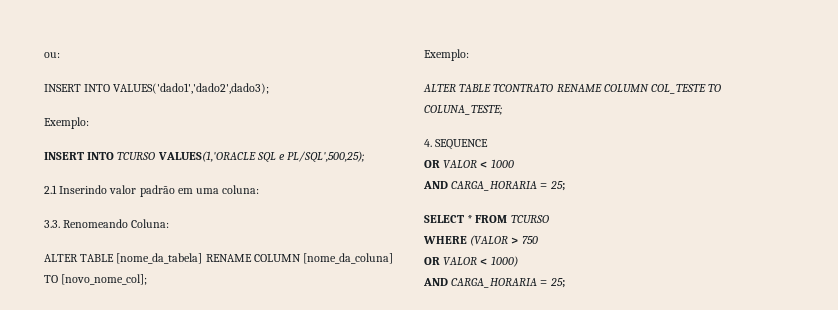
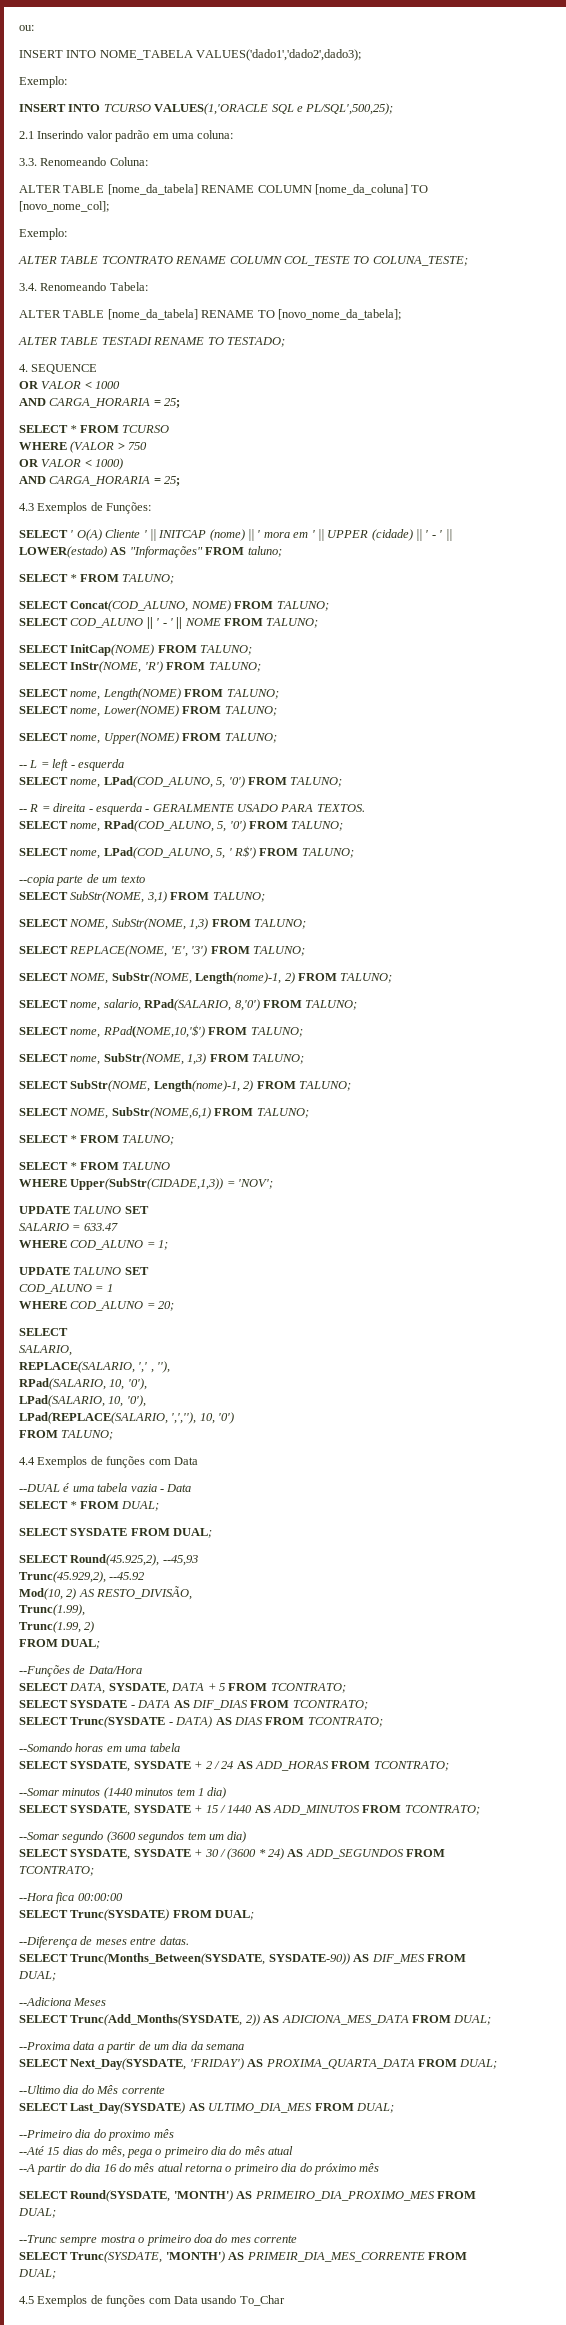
(111, 88) none -> [99,50,193,60] NOME_TABELA
(502, 110) none -> [19,282,148,291] [19,309,401,320] [18,337,285,347] // 3.4. Renomeando Tabela: // ALTER TABLE [nome_da_tabela] RENAME TO [novo_nome_da_tabela]; // ALTER TABLE TESTADI RENAME TO TESTADO;
(565, 283) none -> [19,502,152,514] [19,529,452,541] [19,546,282,558] [19,574,175,584] [19,600,329,612] [19,617,319,629] [19,644,253,656] [19,661,261,673] [19,688,279,700] [19,705,277,717] [19,732,277,744] [19,759,124,771] [19,776,343,788] [19,803,365,815] [19,820,344,832] [19,846,354,859] [19,874,145,886] [19,891,265,903] [19,918,306,930] [19,945,305,957] [19,972,393,984] [19,999,358,1011] [19,1025,303,1038] [19,1053,304,1065] [19,1080,351,1092] [19,1107,309,1119] [19,1135,175,1145] [19,1162,171,1170] [19,1178,274,1190] [19,1206,149,1214] [19,1223,118,1231] [19,1240,169,1250] [19,1267,149,1275] [19,1284,113,1294] [19,1301,175,1311] [19,1328,68,1336] [19,1345,72,1356] [19,1361,171,1373] [19,1378,147,1390] [19,1395,146,1407] [19,1412,235,1424] [19,1430,114,1440] [19,1456,198,1468] [19,1483,192,1492] [19,1501,160,1511] [19,1528,213,1538] [19,1554,198,1566] [19,1571,145,1583] [19,1586,193,1600] [19,1604,85,1616] [19,1621,95,1633] [19,1639,101,1649] [19,1665,142,1677] [19,1683,346,1694] [19,1700,368,1710] [19,1716,383,1728] [19,1743,180,1752] [19,1761,449,1772] [19,1787,227,1799] [19,1805,480,1816] [19,1831,247,1843] [19,1848,446,1860] [19,1866,94,1876] [19,1892,123,1904] [19,1909,255,1921] [19,1936,189,1948] [19,1953,466,1965] [18,1971,56,1981] [19,1997,107,2006] [19,2014,492,2026] [19,2041,244,2053] [19,2058,498,2070] [19,2085,165,2094] [19,2102,394,2114] [19,2129,174,2141] [19,2146,294,2158] [19,2163,380,2175] [19,2190,476,2202] [18,2208,56,2218] [19,2234,297,2246] [19,2251,467,2263] [18,2269,56,2279] [19,2295,285,2307] // 4.3 Exemplos de Funções: // SELECT ' O(A) Cliente ' || INITCAP (nome) || ' mora em ' || UPPER (cidade) || ' - ' || LOWER(estado) AS "Informações" FROM taluno; // SELECT * FROM TALUNO; // SELECT Concat(COD_ALUNO, NOME) FROM TALUNO; // SELECT COD_ALUNO || ' - ' || NOME FROM TALUNO; // SELECT InitCap(NOME) FROM TALUNO; // SELECT InStr(NOME, 'R') FROM TALUNO; // SELECT nome, Length(NOME) FROM TALUNO; // SELECT nome, Lower(NOME) FROM TALUNO; // SELECT nome, Upper(NOME) FROM TALUNO; // -- L = left - esquerda // SELECT nome, LPad(COD_ALUNO, 5, '0') FROM TALUNO; // -- R = direita - esquerda - GERALMENTE USADO PARA TEXTOS. // SELECT nome, RPad(COD_ALUNO, 5, '0') FROM TALUNO; // SELECT nome, LPad(COD_ALUNO, 5, ' R$') FROM TALUNO; // --copia parte de um texto // SELECT SubStr(NOME, 3,1) FROM TALUNO; // SELECT NOME, SubStr(NOME, 1,3) FROM TALUNO; // SELECT REPLACE(NOME, 'E', '3') FROM TALUNO; // SELECT NOME, SubStr(NOME, Length(nome)-1, 2) FROM TALUNO; // SELECT nome, salario, RPad(SALARIO, 8,'0') FROM TALUNO; // SELECT nome, RPad(NOME,10,'$') FROM TALUNO; // SELECT nome, SubStr(NOME, 1,3) FROM TALUNO; // SELECT SubStr(NOME, Length(nome)-1, 2) FROM TALUNO; // SELECT NOME, SubStr(NOME,6,1) FROM TALUNO; // SELECT * FROM TALUNO; // SELECT * FROM TALUNO // WHERE Upper(SubStr(CIDADE,1,3)) = 'NOV'; // UPDATE TALUNO SET // SALARIO = 633.47 // WHERE COD_ALUNO = 1; // UPDATE TALUNO SET // COD_ALUNO = 1 // WHERE COD_ALUNO = 20; // SELECT // SALARIO, // REPLACE(SALARIO, ',' , ''), // RPad(SALARIO, 10, '0'), // LPad(SALARIO, 10, '0'), // LPad(REPLACE(SALARIO, ',',''), 10, '0') // FROM TALUNO; // 4.4 Exemplos de funções com Data // --DUAL é uma tabela vazia - Data // SELECT * FROM DUAL; // SELECT SYSDATE FROM DUAL; // SELECT Round(45.925,2), --45,93 // Trunc(45.929,2), --45.92 // Mod(10, 2) AS RESTO_DIVISÃO, // Trunc(1.99), // Trunc(1.99, 2) // FROM DUAL; // --Funções de Data/Hora // SELECT DATA, SYSDATE, DATA + 5 FROM TCONTRATO; // SELECT SYSDATE - DATA AS DIF_DIAS FROM TCONTRATO; // SELECT Trunc(SYSDATE - DATA) AS DIAS FROM TCONTRATO; // --Somando horas em uma tabela // SELECT SYSDATE, SYSDATE + 2 / 24 AS ADD_HORAS FROM TCONTRATO; // --Somar minutos (1440 minutos tem 1 dia) // SELECT SYSDATE, SYSDATE + 15 / 1440 AS ADD_MINUTOS FROM TCONTRATO; // --Somar segundo (3600 segundos tem um dia) // SELECT SYSDATE, SYSDATE + 30 / (3600 * 24) AS ADD_SEGUNDOS FROM TCONTRATO; // --Hora fica 00:00:00 // SELECT Trunc(SYSDATE) FROM DUAL; // --Diferença de meses entre datas. // SELECT Trunc(Months_Between(SYSDATE, SYSDATE-90)) AS DIF_MES FROM DUAL; // --Adiciona Meses // SELECT Trunc(Add_Months(SYSDATE, 2)) AS ADICIONA_MES_DATA FROM DUAL; // --Proxima data a partir de um dia da semana // SELECT Next_Day(SYSDATE, 'FRIDAY') AS PROXIMA_QUARTA_DATA FROM DUAL; // --Ultimo dia do Mês corrente // SELECT Last_Day(SYSDATE) AS ULTIMO_DIA_MES FROM DUAL; // --Primeiro dia do proximo mês // --Até 15 dias do mês, pega o primeiro dia do mês atual // --A partir do dia 16 do mês atual retorna o primeiro dia do próximo mês // SELECT Round(SYSDATE, 'MONTH') AS PRIMEIRO_DIA_PROXIMO_MES FROM DUAL; // --Trunc sempre mostra o primeiro doa do mes corrente // SELECT Trunc(SYSDATE, 'MONTH') AS PRIMEIR_DIA_MES_CORRENTE FROM DUAL; // 4.5 Exemplos de funções com Data usando To_Char

